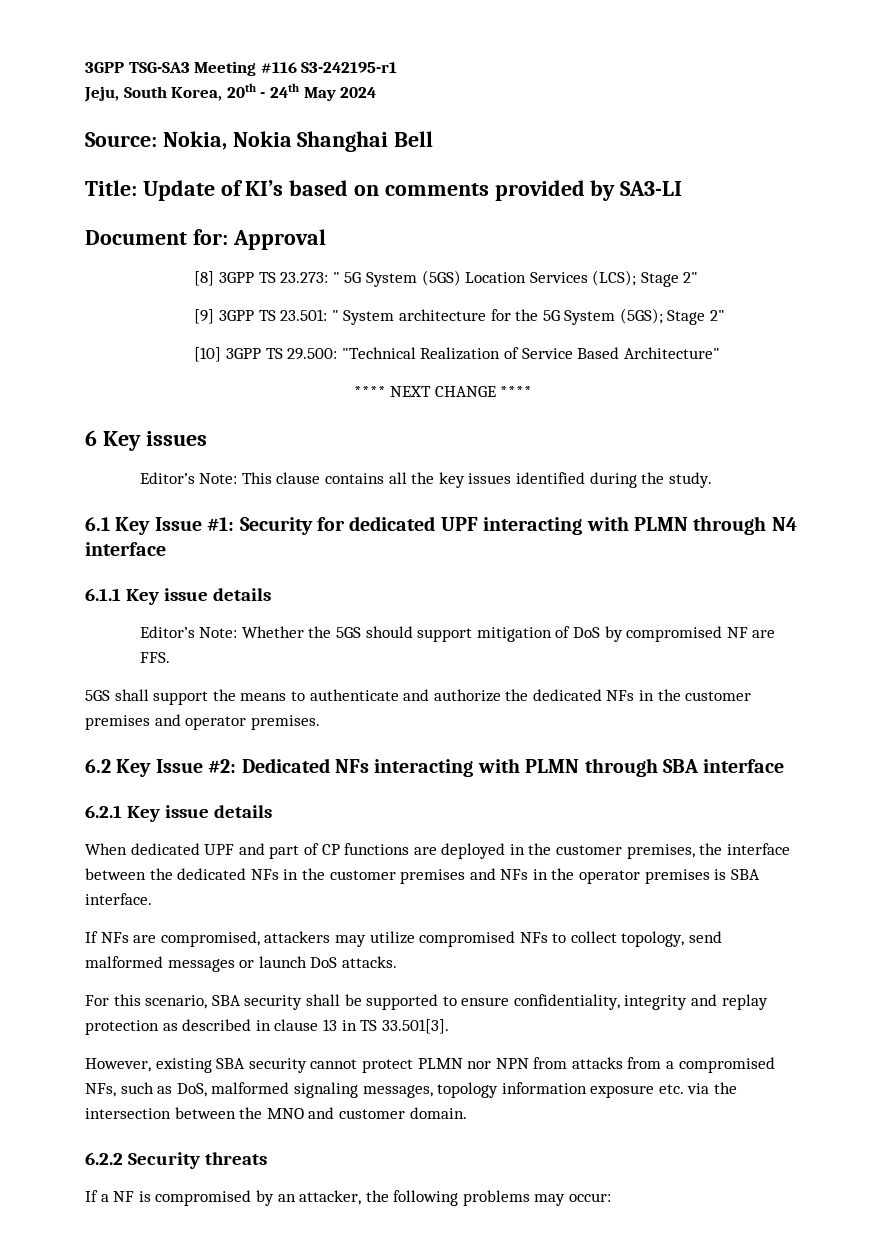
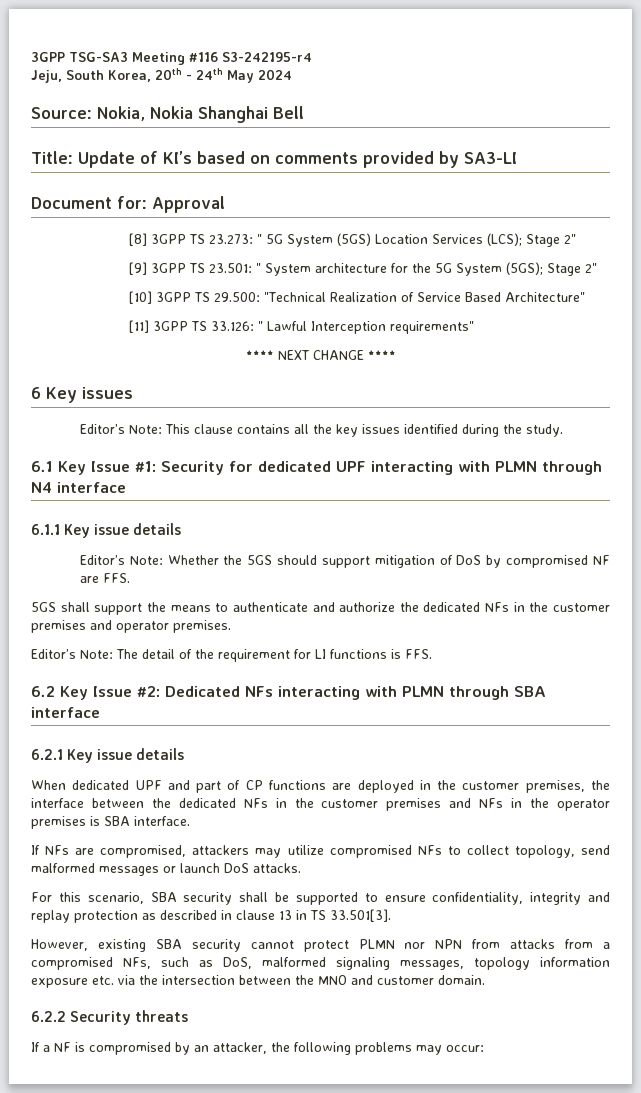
[301,62,398,73] S3-242195-r1 -> [222,52,312,62] S3-242195-r4
(720, 353) none -> [128,320,474,334] // [11] 3GPP TS 33.126: " Lawful Interception requirements"
(320, 722) none -> [31,649,432,662] // Editor’s Note: The detail of the requirement for LI functions is FFS.

